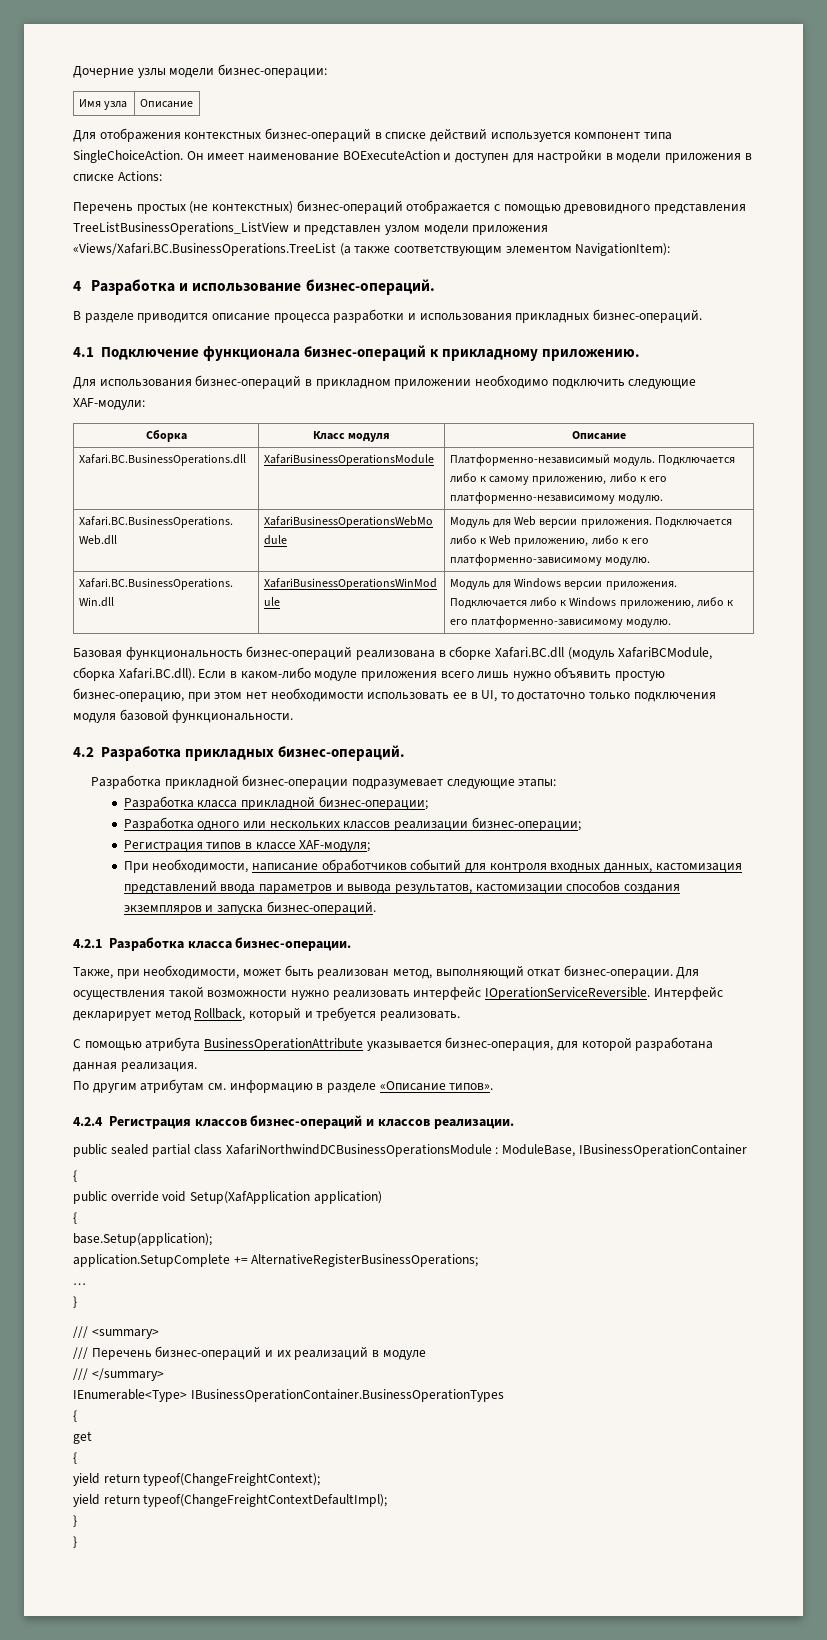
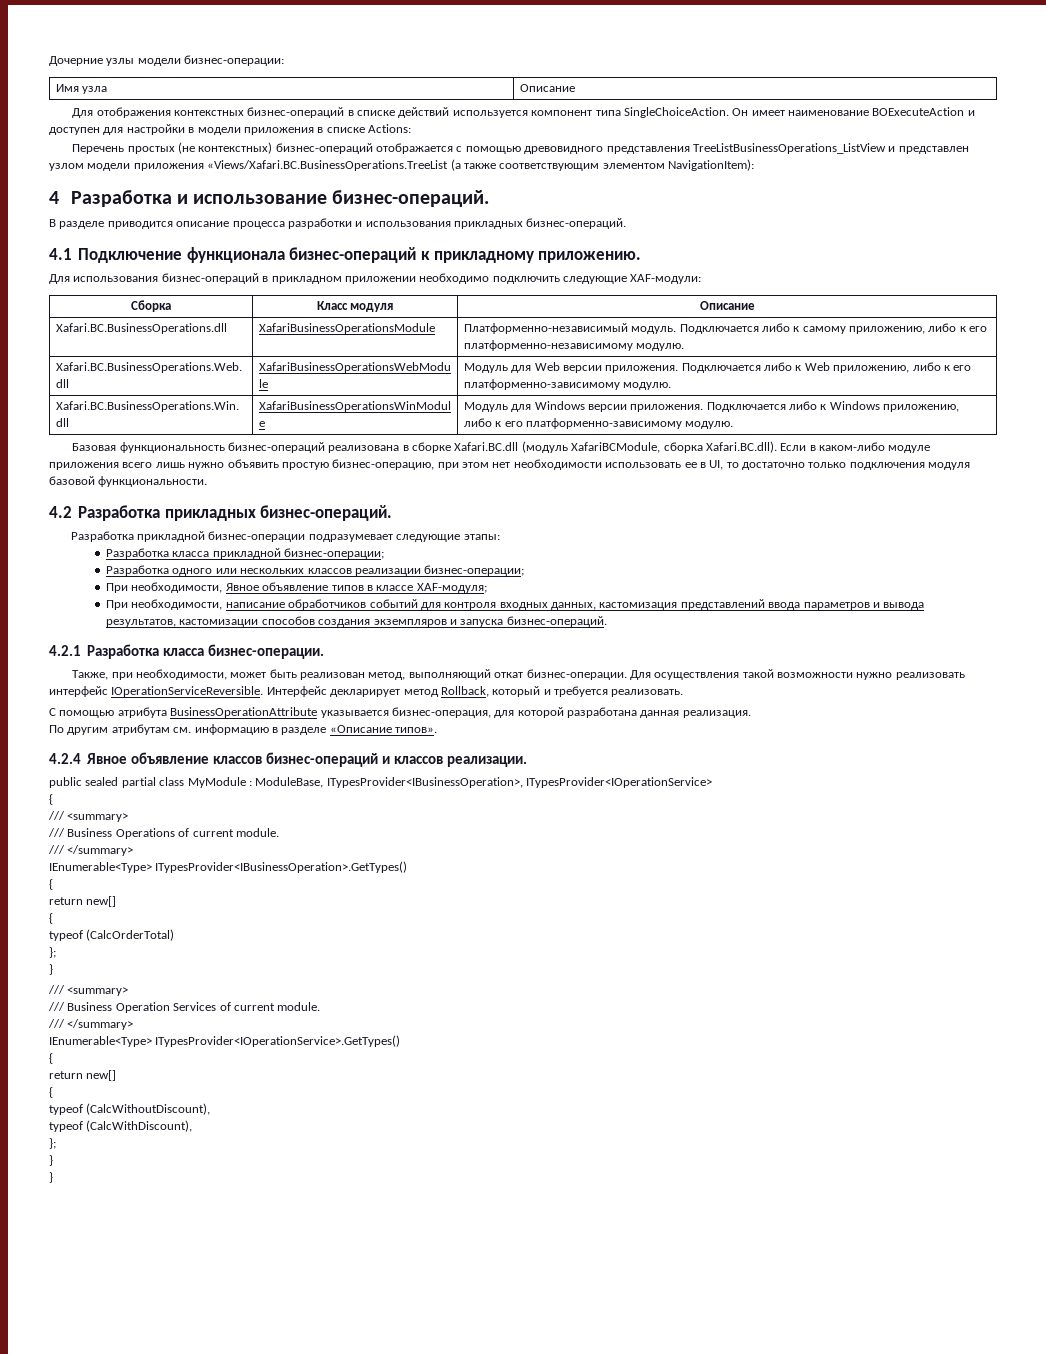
[123,840,203,852] Регистрация -> [106,582,329,593] При необходимости, Явное объявление
[108,1116,191,1129] Регистрация -> [86,752,210,764] Явное объявление
[225,1144,492,1157] XafariNorthwindDCBusinessOperationsModule -> [187,777,246,788] MyModule
[578,1144,747,1157] [73,1170,77,1182] [73,1191,382,1204] [73,1212,77,1224] [73,1233,212,1246] [73,1254,479,1267] [73,1283,86,1285] [73,1296,77,1308] [73,1326,159,1339] [73,1346,426,1360] [73,1368,164,1381] [73,1389,504,1402] [73,1410,77,1422] [73,1431,92,1444] [73,1452,77,1464] [73,1473,321,1486] [73,1494,388,1507] IBusinessOperationContainer // { // public override void Setup(XafApplication application) // { // base.Setup(application); // application.SetupComplete += AlternativeRegisterBusinessOperations; // … // } // /// <summary> // /// Перечень бизнес-операций и их реализаций в модуле // /// </summary> // IEnumerable<Type> IBusinessOperationContainer.BusinessOperationTypes // { // get // { // yield return typeof(ChangeFreightContext); // yield return typeof(ChangeFreightContextDefaultImpl); -> [326,777,712,788] [49,794,53,805] [48,811,129,822] [48,828,279,839] [48,845,134,856] [49,861,408,873] [49,879,53,890] [49,896,117,907] [49,913,53,924] [49,929,175,941] [49,947,56,958] [49,964,53,975] [48,985,129,996] [48,1002,321,1013] [48,1019,134,1030] [49,1035,401,1047] [49,1053,53,1064] [49,1070,117,1081] [49,1087,53,1098] [49,1103,211,1115] [49,1120,193,1132] [49,1138,56,1149] ITypesProvider<IBusinessOperation>, ITypesProvider<IOperationService> // { // /// <summary> // /// Business Operations of current module. // /// </summary> // IEnumerable<Type> ITypesProvider<IBusinessOperation>.GetTypes() // { // return new[] // { // typeof (CalcOrderTotal) // }; // } // /// <summary> // /// Business Operation Services of current module. // /// </summary> // IEnumerable<Type> ITypesProvider<IOperationService>.GetTypes() // { // return new[] // { // typeof (CalcWithoutDiscount), // typeof (CalcWithDiscount), // };

